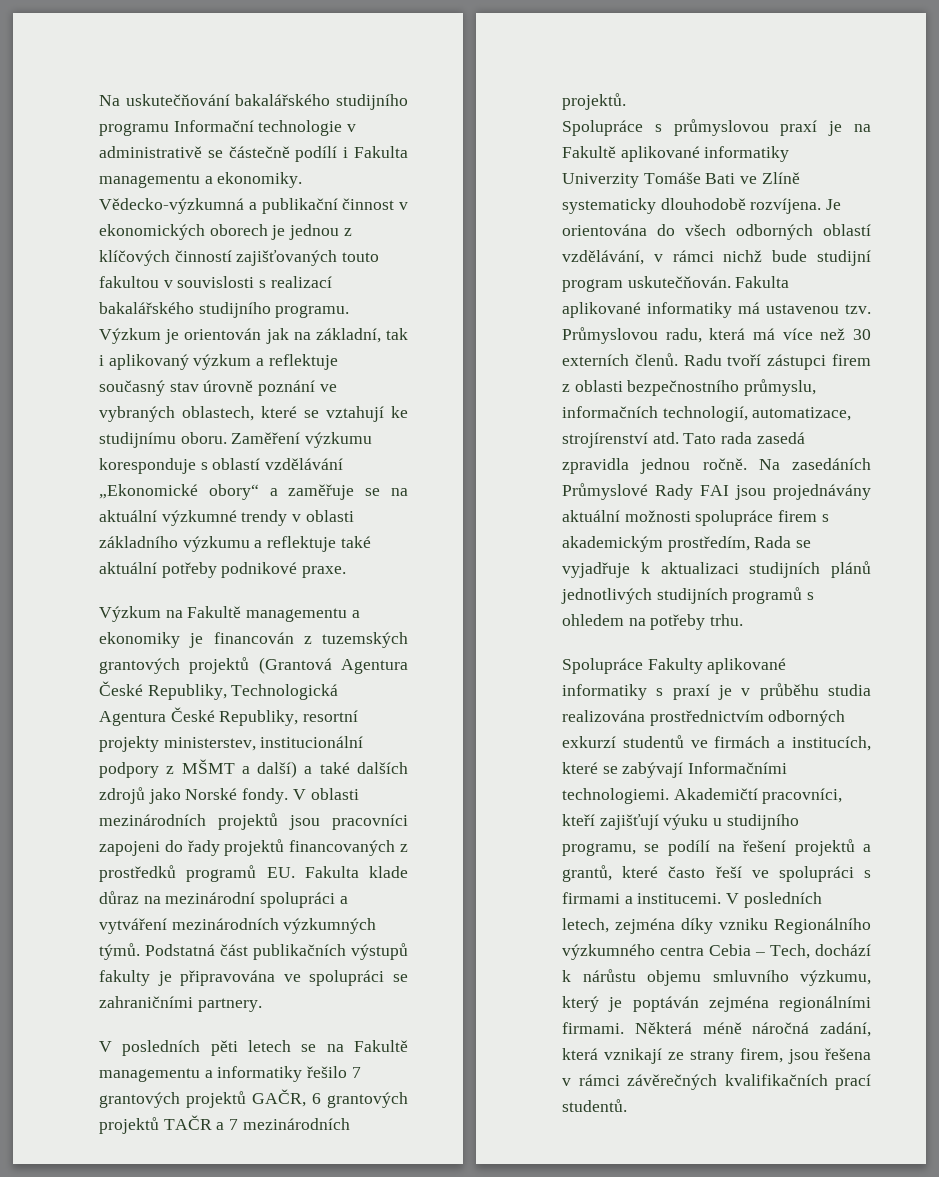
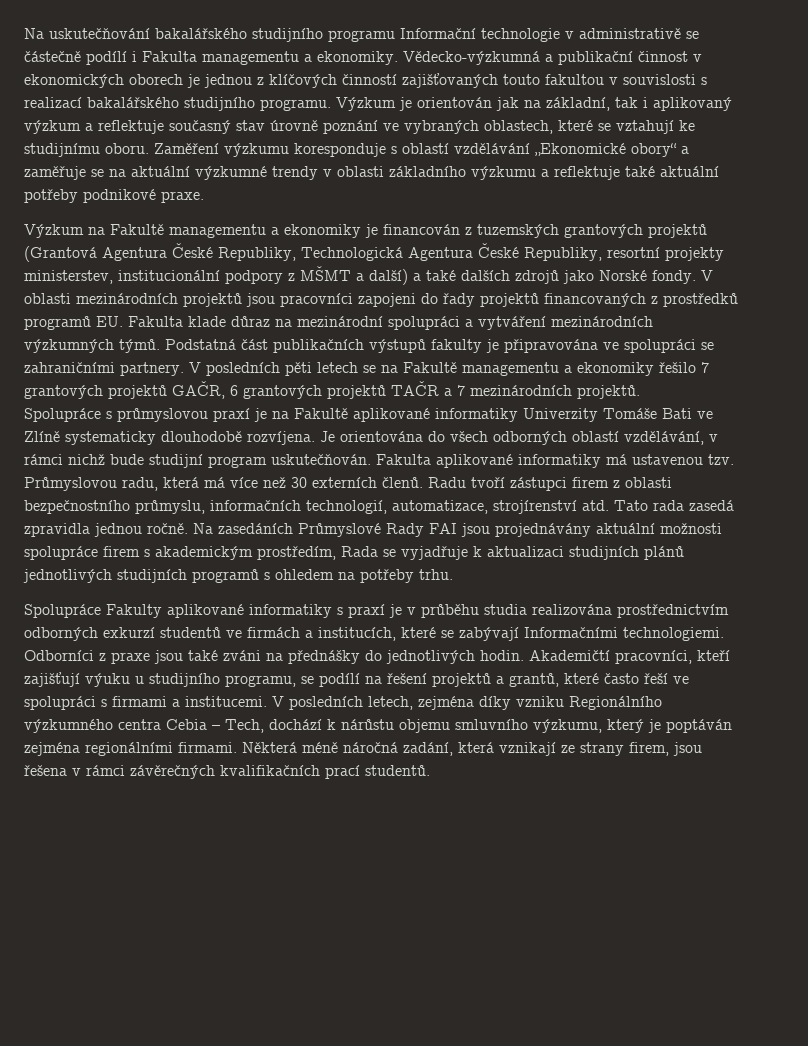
(262, 1005) // -> (184, 369) none
[217,1066,303,1082] informatiky -> [577,362,654,376] ekonomiky
(669, 796) none -> [24,650,524,664] Odborníci z praxe jsou také zváni na přednášky do jednotlivých hodin.

